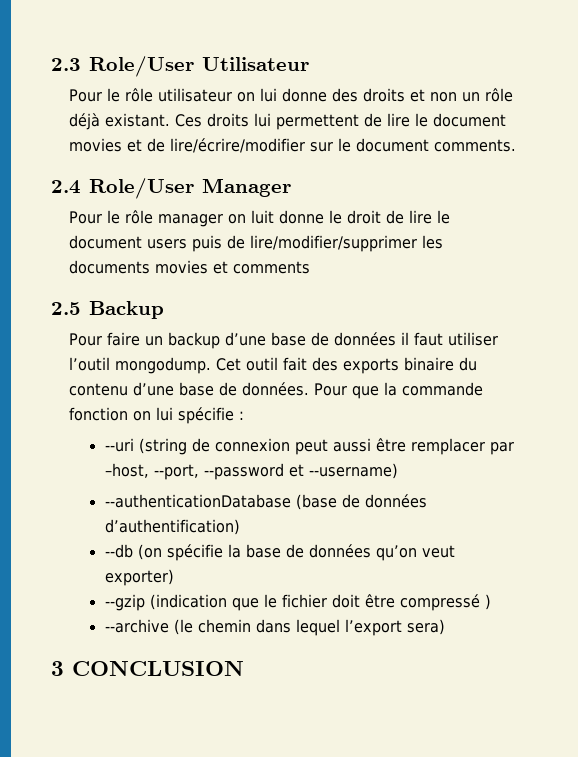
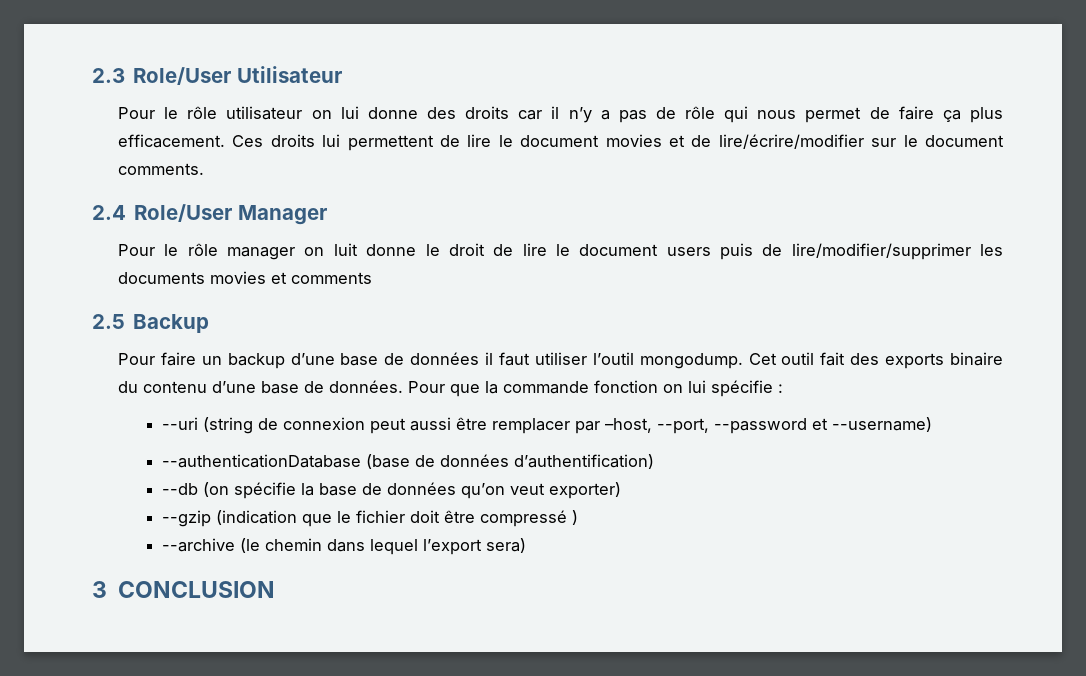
[409,88,513,102] [68,113,170,130] et non un rôle déjà existant. -> [518,106,1004,123] [118,134,226,148] car il n’y a pas de rôle qui nous permet de faire ça plus efficacement.

